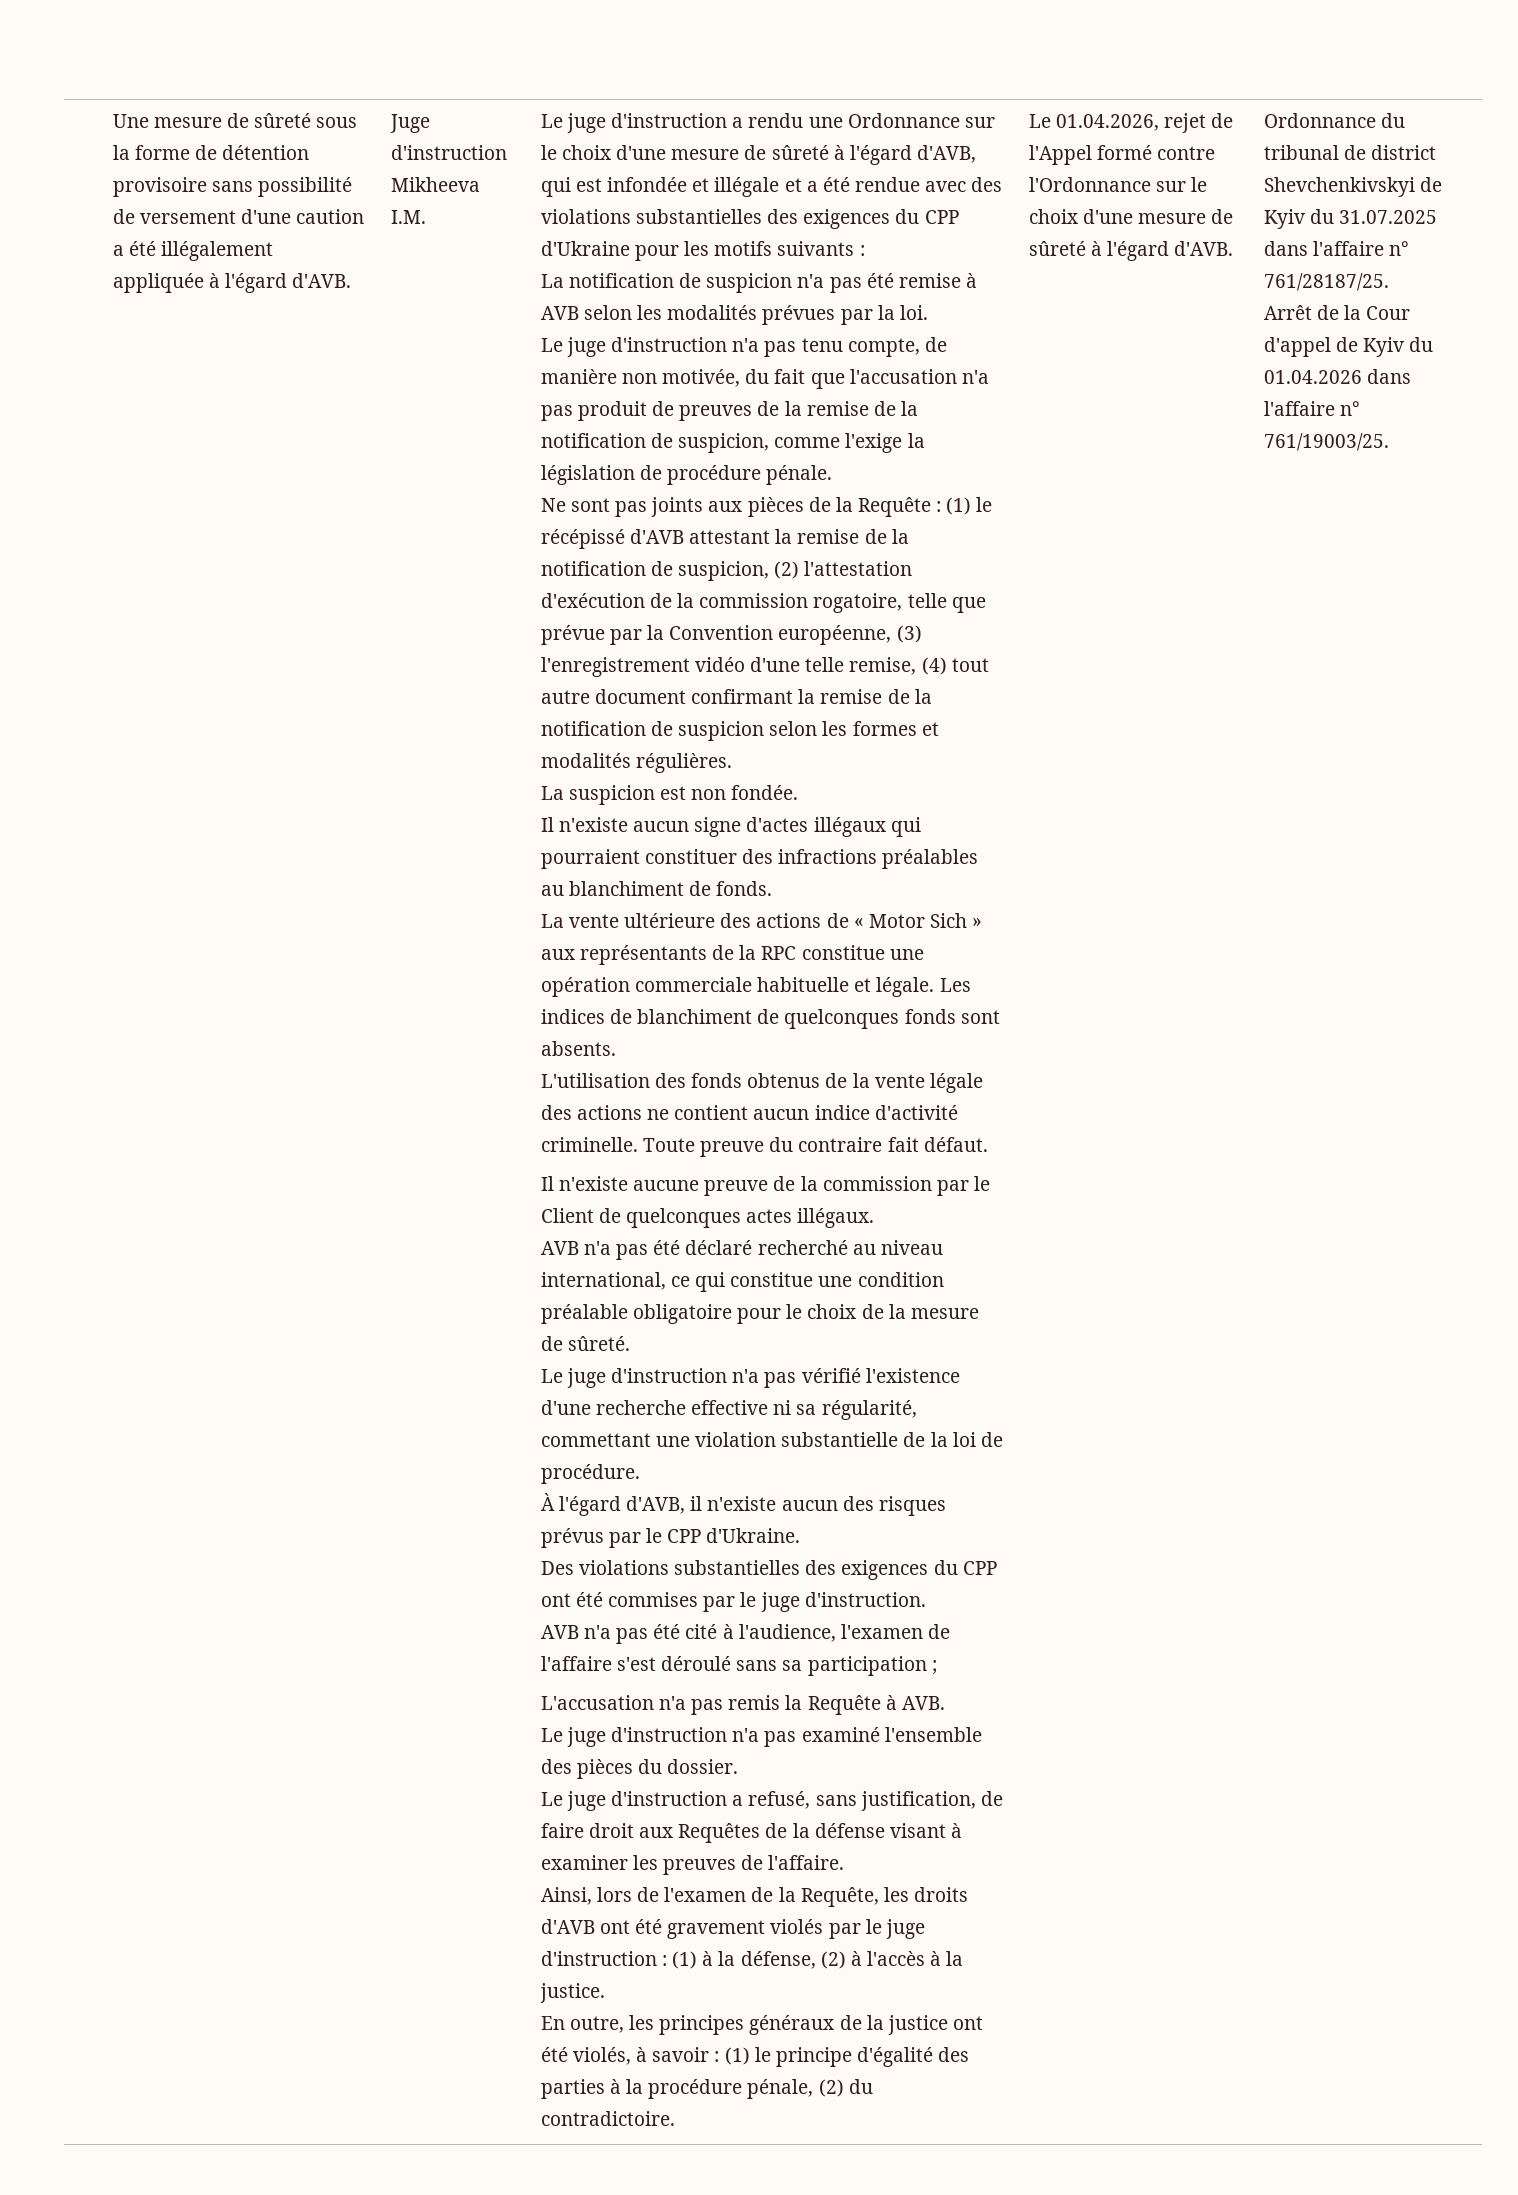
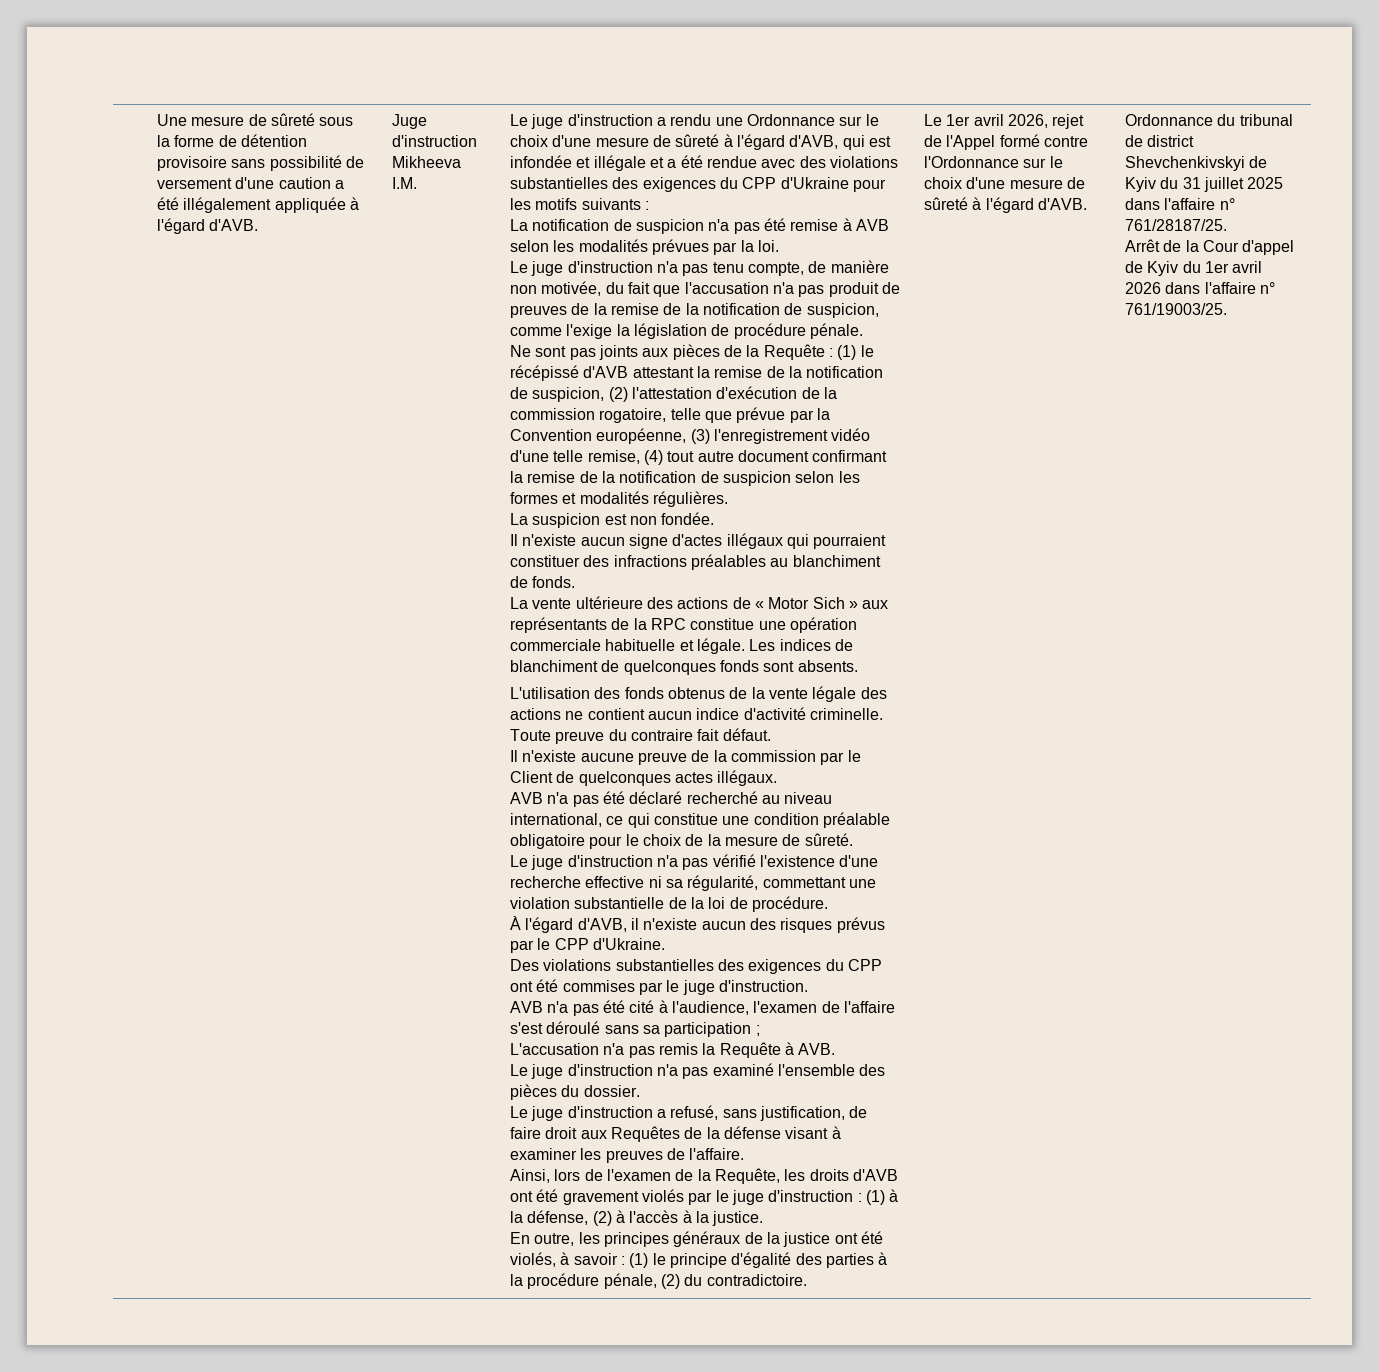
[1056,114,1160,131] 01.04.2026, -> [946,114,1049,128] 1er avril 2026,
[1339,210,1438,224] 31.07.2025 -> [1182,177,1284,192] 31 juillet 2025
[1263,370,1362,384] 01.04.2026 -> [1205,261,1263,273] [1125,282,1162,294] 1er avril 2026

